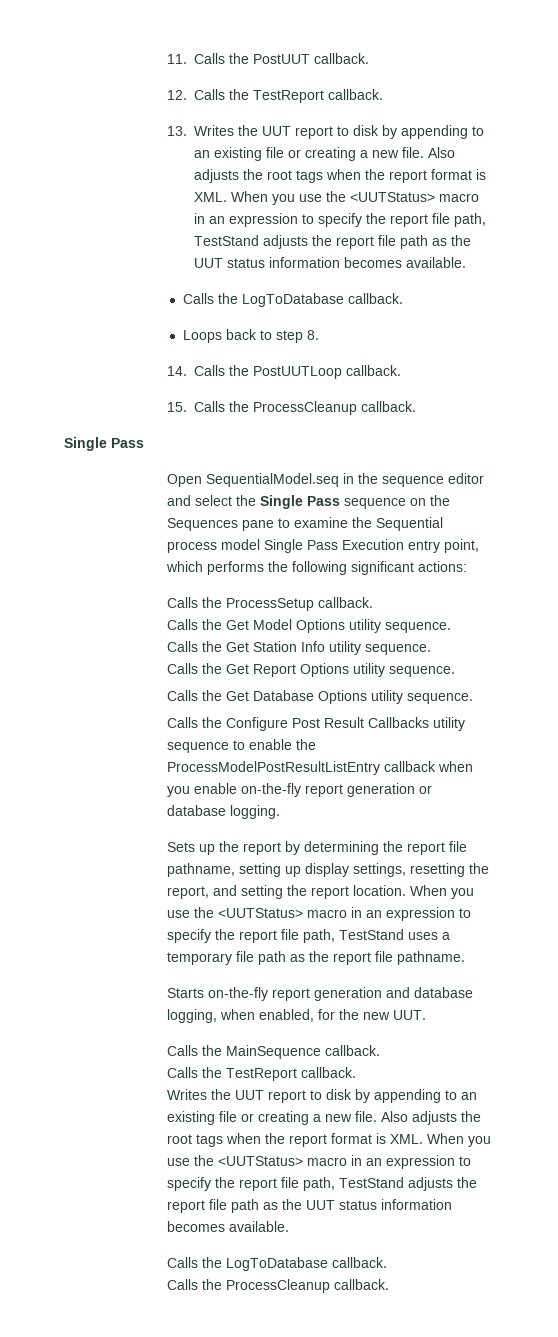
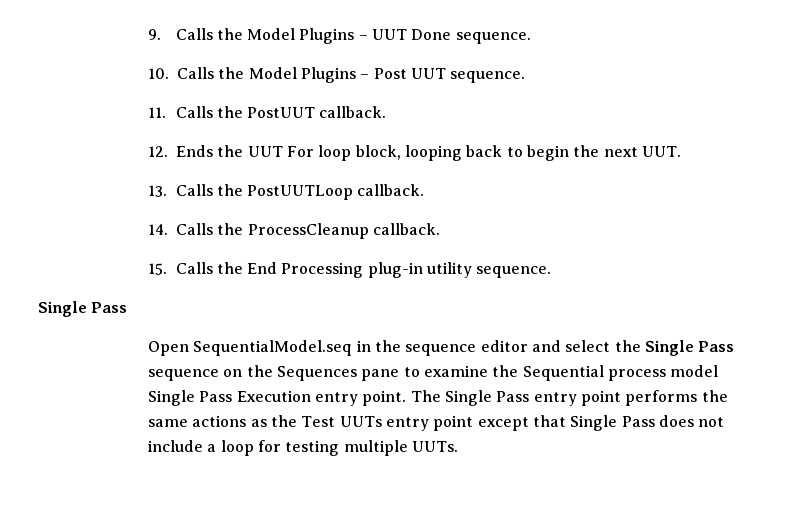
(167, 59) none -> [148,28,531,44] [148,67,526,83] 9. Calls the Model Plugins – UUT Done sequence. // 10. Calls the Model Plugins – Post UUT sequence. //
[194,89,384,103] [167,125,485,139] [194,147,456,161] [194,169,487,183] [194,191,480,205] [194,213,487,227] [194,235,472,249] [194,257,467,268] [182,293,403,307] [182,329,319,343] [167,366,188,376] Calls the TestReport callback. // 13. Writes the UUT report to disk by appending to an existing file or creating a new file. Also adjusts the root tags when the report format is XML. When you use the <UUTStatus> macro in an expression to specify the report file path, TestStand adjusts the report file path as the UUT status information becomes available. // Calls the LogToDatabase callback. // Loops back to step 8. // 14. -> [176,145,681,161] [148,185,168,197] Ends the UUT For loop block, looping back to begin the next UUT. // 13.
[167,401,417,415] 15. Calls the ProcessCleanup callback. -> [148,223,440,239] [148,262,552,278] 14. Calls the ProcessCleanup callback. // 15. Calls the End Processing plug-in utility sequence.
[444,539,480,553] [166,561,468,575] [167,597,374,611] [167,619,452,633] [167,641,432,655] [167,663,456,677] [167,690,474,704] [167,717,466,731] [167,739,317,753] [167,761,474,775] [167,783,433,797] [167,805,281,819] [167,841,468,855] [167,863,490,877] [167,885,475,899] [167,907,472,921] [167,929,451,943] [167,951,466,965] [167,987,474,1001] [167,1009,427,1023] [167,1045,381,1059] [167,1067,357,1081] [167,1089,478,1103] [167,1111,482,1125] [167,1133,492,1147] [167,1155,472,1169] [167,1177,478,1191] [167,1199,453,1213] [167,1221,290,1232] [167,1257,388,1271] [167,1279,390,1293] point, which performs the following significant actions: // Calls the ProcessSetup callback. // Calls the Get Model Options utility sequence. // Calls the Get Station Info utility sequence. // Calls the Get Report Options utility sequence. // Calls the Get Database Options utility sequence. // Calls the Configure Post Result Callbacks utility sequence to enable the ProcessModelPostResultListEntry callback when you enable on-the-fly report generation or database logging. // Sets up the report by determining the report file pathname, setting up display settings, resetting the report, and setting the report location. When you use the <UUTStatus> macro in an expression to specify the report file path, TestStand uses a temporary file path as the report file pathname. // Starts on-the-fly report generation and database logging, when enabled, for the new UUT. // Calls the MainSequence callback. // Calls the TestReport callback. // Writes the UUT report to disk by appending to an existing file or creating a new file. Also adjusts the root tags when the report format is XML. When you use the <UUTStatus> macro in an expression to specify the report file path, TestStand adjusts the report file path as the UUT status information becomes available. // Calls the LogToDatabase callback. // Calls the ProcessCleanup callback. -> [362,390,728,406] [148,415,725,431] [148,440,458,456] point. The Single Pass entry point performs the same actions as the Test UUTs entry point except that Single Pass does not include a loop for testing multiple UUTs.

